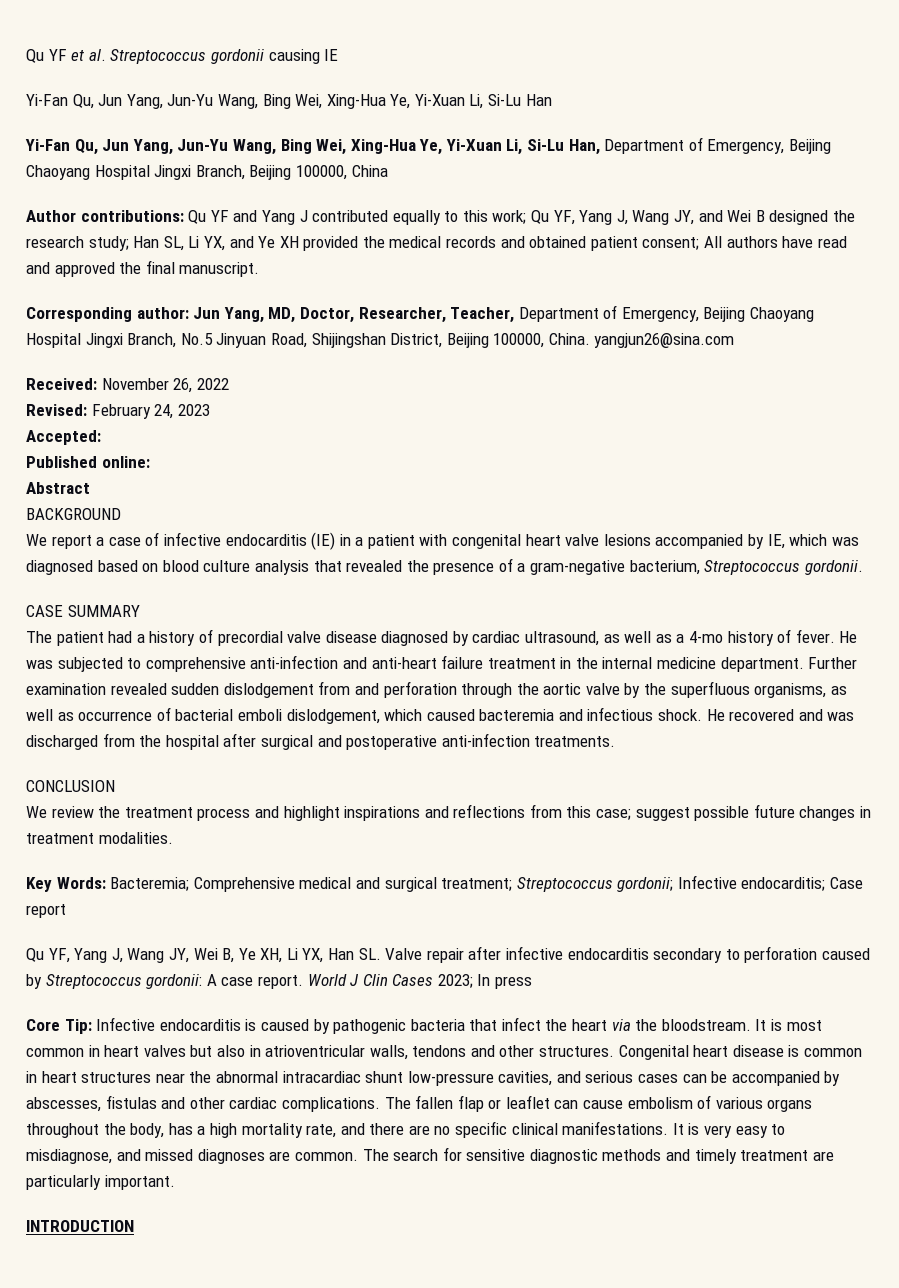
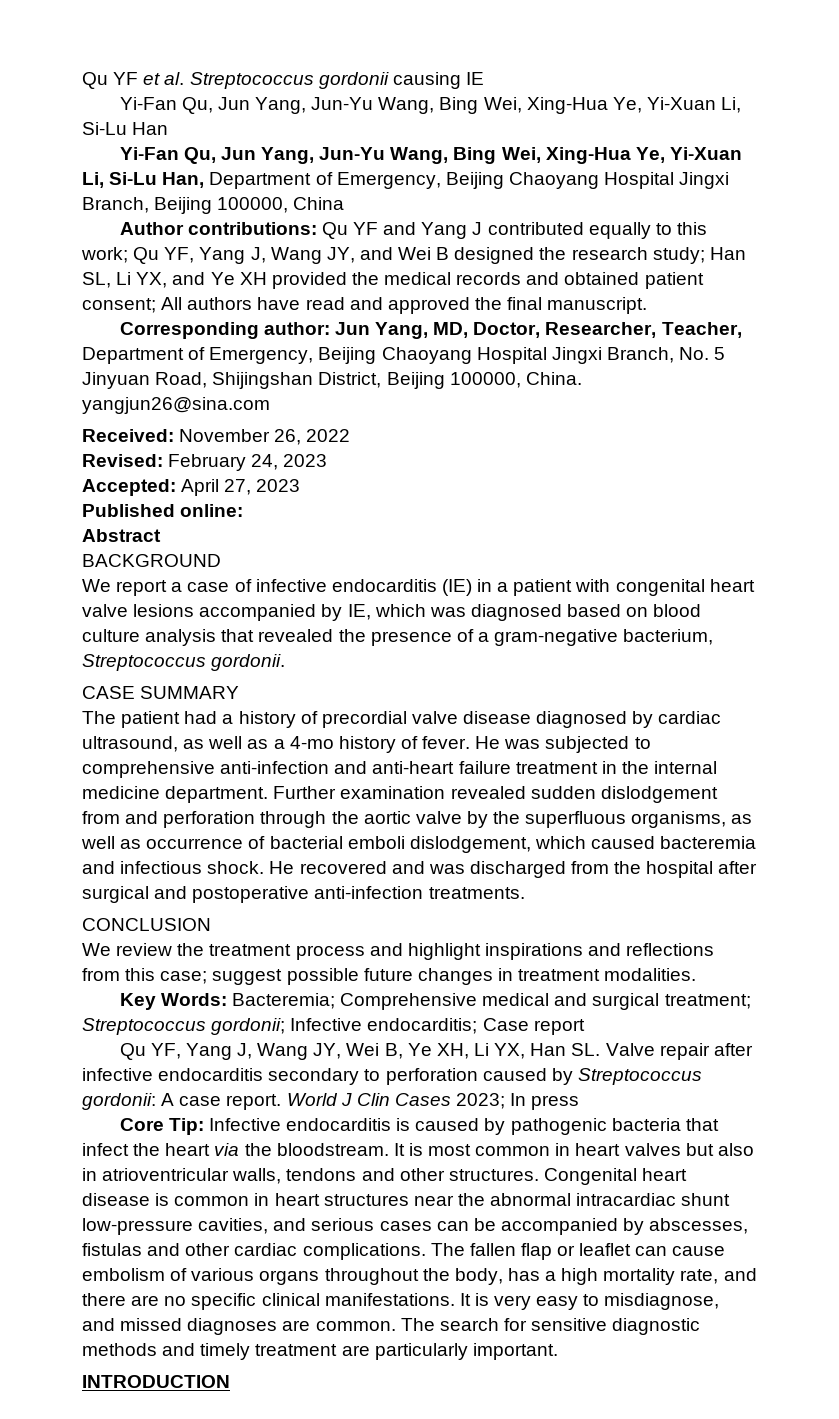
[180,333,213,345] No.5 -> [679,347,726,360] No. 5
(101, 437) none -> [181,479,301,496] April 27, 2023

